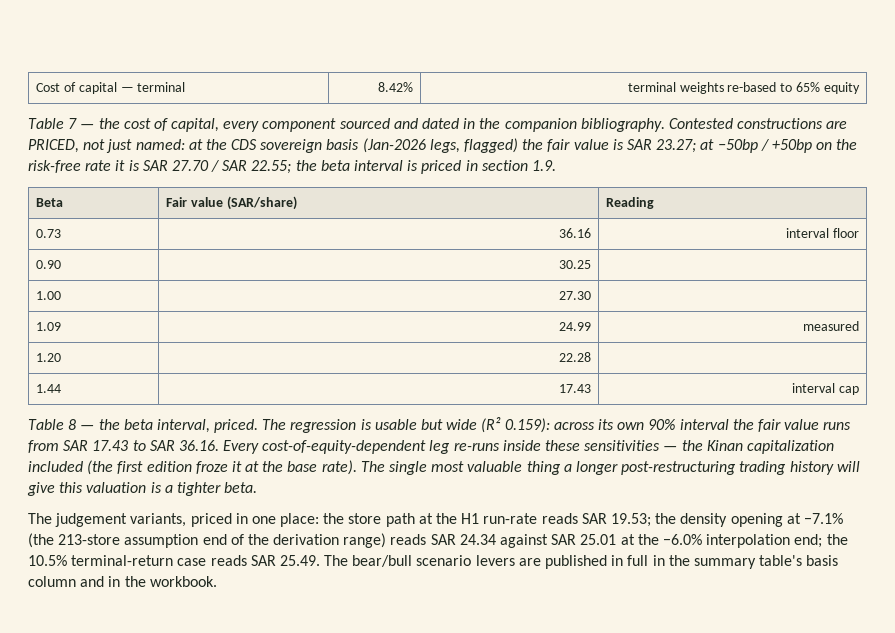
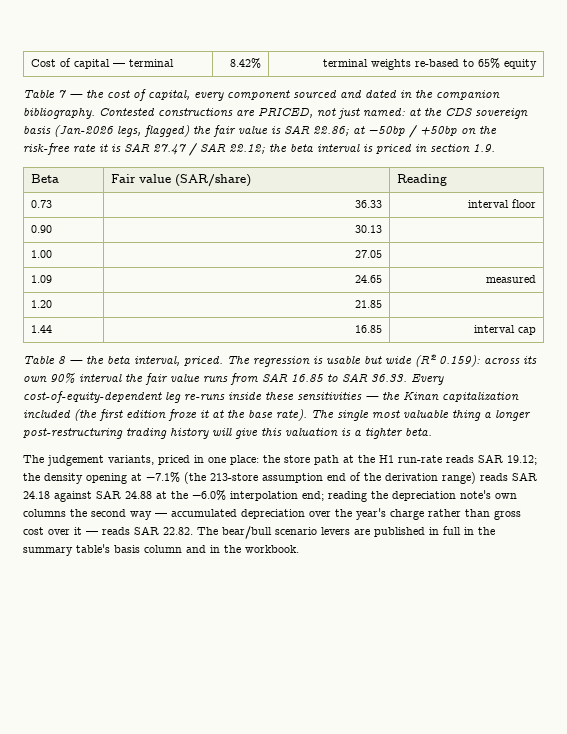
[656,139,697,153] 23.27; -> [313,126,349,136] 22.86;
[171,160,209,171] 27.70 -> [153,144,187,155] 27.47
[251,160,292,174] 22.55; -> [229,144,265,154] 22.12;
[558,228,591,238] 36.16 -> [355,200,383,208] 36.33
[558,260,591,269] 30.25 -> [355,225,383,233] 30.13
[558,291,591,300] 27.30 -> [355,250,383,258] 27.05
[558,322,591,331] 24.99 -> [355,275,383,283] 24.65
[558,352,591,362] 22.28 -> [355,300,383,308] 21.85
[558,384,591,393] 17.43 -> [355,325,383,333] 16.85
[92,440,129,451] 17.43 -> [291,374,324,382] 16.85
[178,440,219,451] 36.16. -> [371,374,407,382] 36.33.
[610,513,651,527] 19.53; -> [507,455,537,465] 19.12;
[459,534,496,545] 24.34 -> [23,491,50,499] 24.18
[580,534,617,545] 25.01 -> [125,491,152,499] 24.88
[826,534,848,545] [28,555,320,566] the 10.5% terminal-return case reads SAR 25.49. -> [328,490,517,502] [23,508,521,520] [23,526,193,535] reading the depreciation note's own columns the second way — accumulated depreciation over the year's charge rather than gross cost over it — reads SAR 22.82.

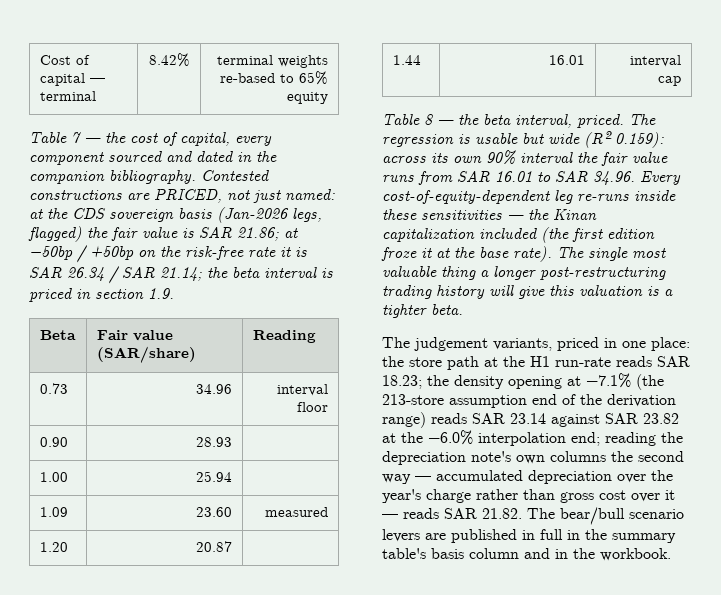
[313,126,349,136] 22.86; -> [237,227,279,241] 21.86;
[153,144,187,155] 27.47 -> [67,267,104,281] 26.34
[229,144,265,154] 22.12; -> [160,267,202,281] 21.14;
[355,200,383,208] 36.33 -> [196,384,233,394] 34.96
[355,225,383,233] 30.13 -> [196,437,233,447] 28.93
[355,250,383,258] 27.05 -> [196,471,233,482] 25.94
[355,275,383,283] 24.65 -> [196,507,233,517] 23.60
[355,300,383,308] 21.85 -> [196,541,233,552] 20.87
[355,325,383,333] 16.85 -> [549,55,586,65] 16.01
[291,374,324,382] 16.85 -> [495,171,532,182] 16.01
[371,374,407,382] 36.33. -> [593,171,635,185] 34.96.
[507,455,537,465] 19.12; -> [382,375,422,389] 18.23;
[23,491,50,499] 24.18 -> [510,413,546,424] 23.14
[125,491,152,499] 24.88 -> [643,413,679,424] 23.82
[163,527,193,535] 22.82. -> [482,508,522,519] 21.82.

